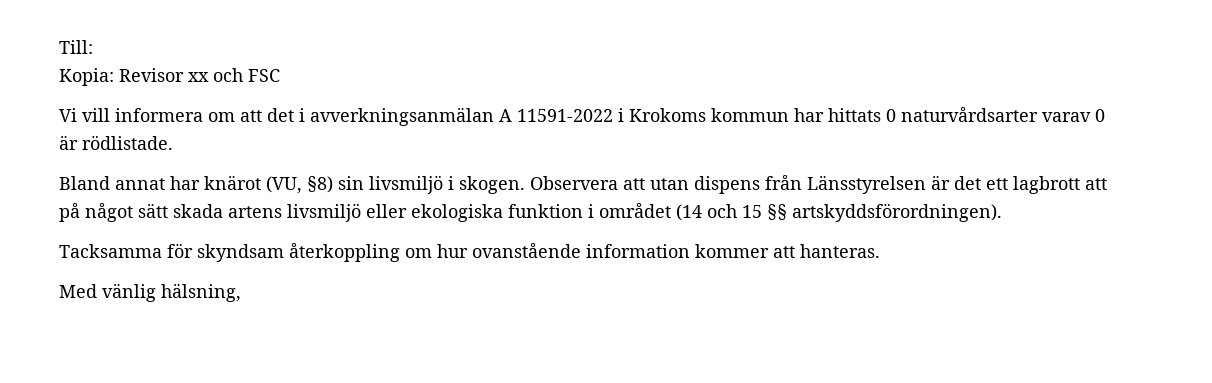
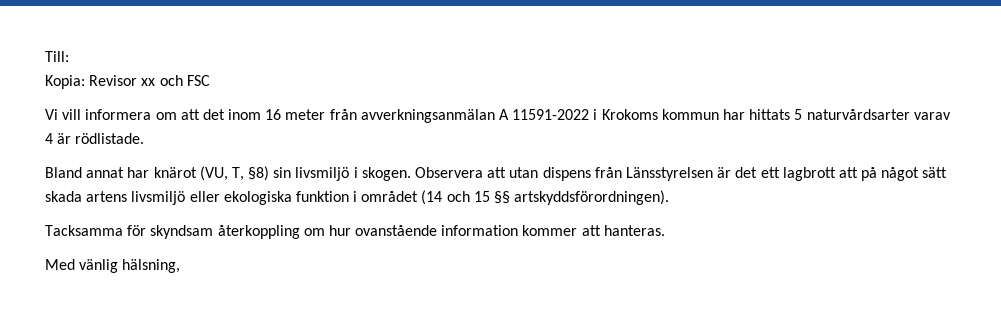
[299,108,305,122] i -> [228,109,357,120] inom 16 meter från
[886,109,896,122] 0 -> [794,109,803,120] 5
[1095,109,1105,122] 0 -> [45,133,53,144] 4
(302, 185) none -> [231,167,244,181] T,

